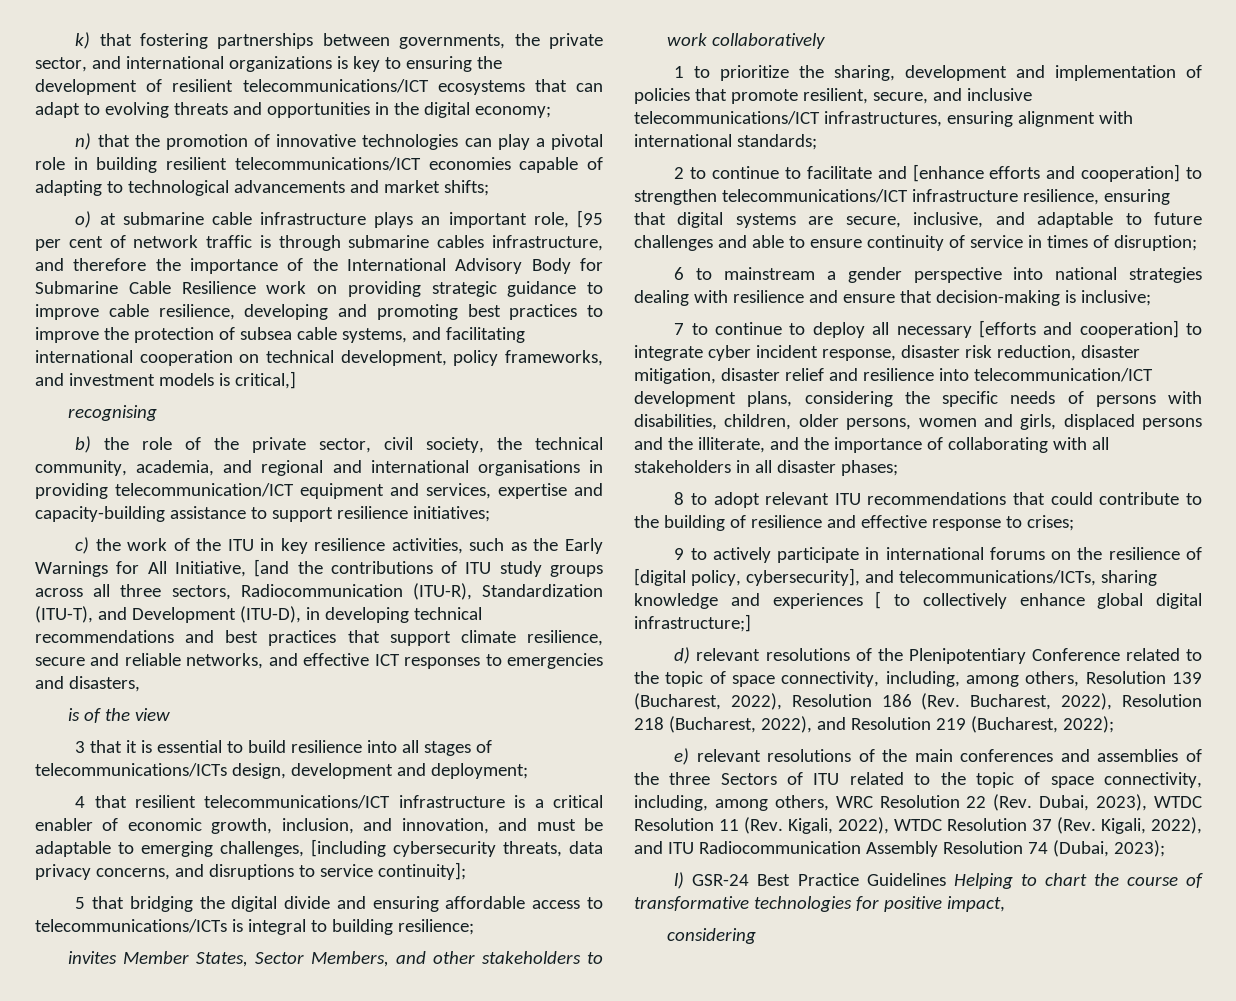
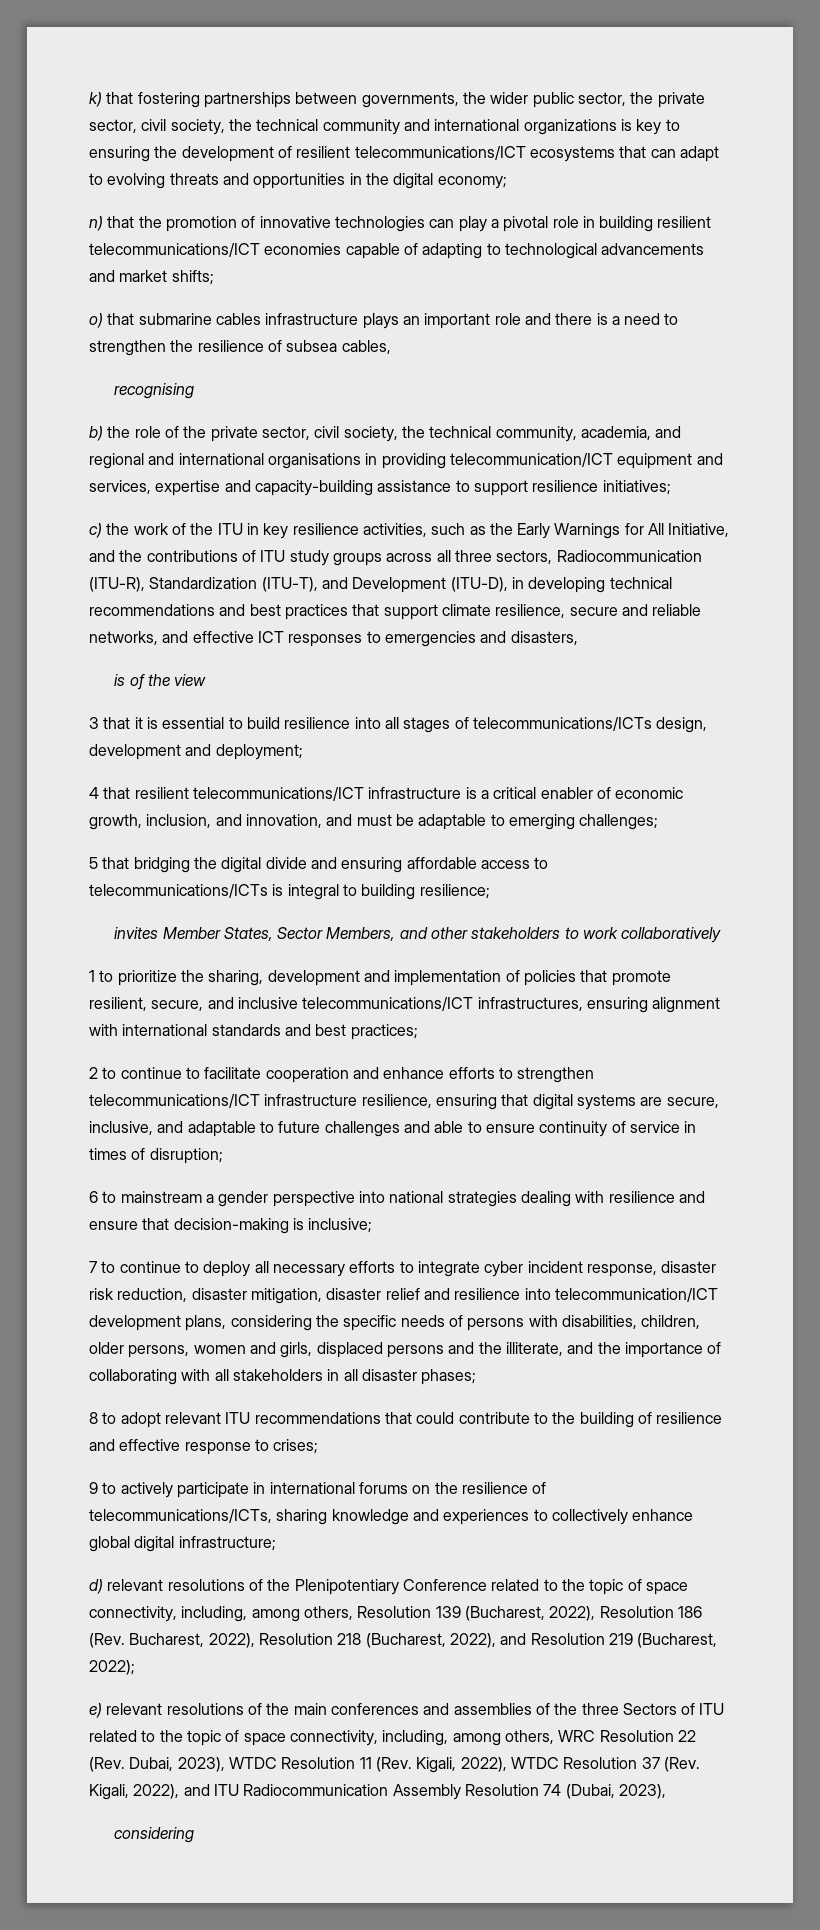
[549,33,603,49] [35,57,87,72] private sector, -> [490,92,705,108] [89,119,400,135] wider public sector, the private sector, civil society, the technical community
[99,212,252,225] at submarine cable -> [107,313,261,325] that submarine cables
[533,210,603,228] [35,235,603,251] [35,258,603,274] [35,281,603,297] [35,304,603,320] [35,327,525,343] [35,350,603,366] [35,371,296,389] role, [95 per cent of network traffic is through submarine cables infrastructure, and therefore the importance of the International Advisory Body for Submarine Cable Resilience work on providing strategic guidance to improve cable resilience, developing and promoting best practices to improve the protection of subsea cable systems, and facilitating international cooperation on technical development, policy frameworks, and investment models is critical,] -> [494,313,679,325] [89,340,391,356] role and there is a need to strengthen the resilience of subsea cables,
[254,559,290,577] [and -> [89,550,115,562] and
[220,839,603,857] [35,862,466,880] challenges, [including cybersecurity threats, data privacy concerns, and disruptions to service continuity]; -> [579,814,659,830] challenges;
[736,134,817,150] standards; -> [211,1024,418,1040] standards and best practices;
[877,164,1181,182] and [enhance efforts and cooperation] -> [265,1067,495,1083] cooperation and enhance efforts
[978,320,1179,338] [efforts and cooperation] -> [349,1261,396,1273] efforts
[634,568,894,586] [digital policy, cybersecurity], and -> (547, 1488) none
[875,591,882,609] [ -> (530, 1517) none
[634,614,751,632] infrastructure;] -> [178,1536,276,1551] infrastructure;
[1113,840,1165,857] [674,872,1204,889] [634,896,1005,912] 2023); // l) GSR-24 Best Practice Guidelines Helping to chart the course of transformative technologies for positive impact, -> [618,1784,666,1799] 2023),

